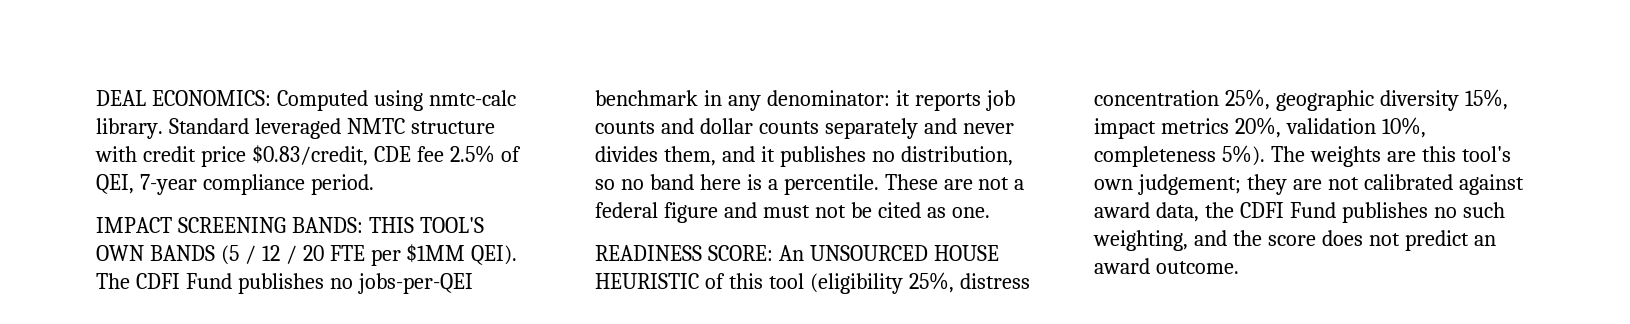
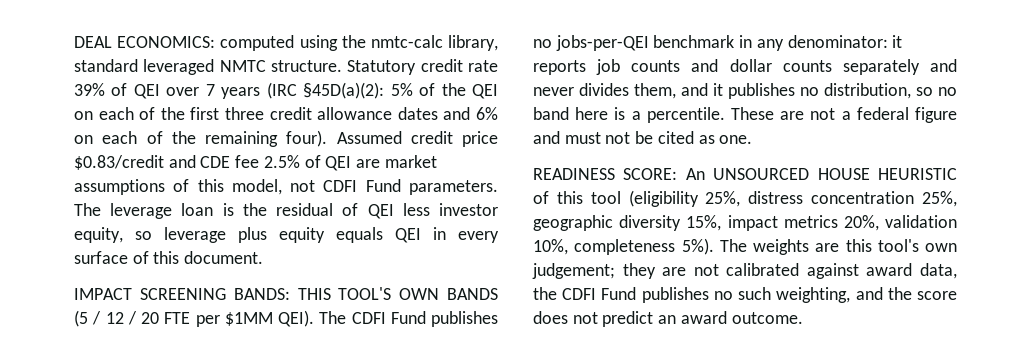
[276,90,516,111] [96,118,495,139] [95,145,521,167] [96,174,374,195] Computed using nmtc-calc library. Standard leveraged NMTC structure with credit price $0.83/credit, CDE fee 2.5% of QEI, 7-year compliance period. -> [220,35,499,51] [74,59,498,75] [74,82,498,99] [74,107,498,120] [74,130,498,147] [74,155,437,171] [74,179,498,195] [74,203,499,219] [74,227,499,243] [74,251,264,264] computed using the nmtc-calc library, standard leveraged NMTC structure. Statutory credit rate 39% of QEI over 7 years (IRC §45D(a)(2): 5% of the QEI on each of the first three credit allowance dates and 6% on each of the remaining four). Assumed credit price $0.83/credit and CDE fee 2.5% of QEI are market assumptions of this model, not CDFI Fund parameters. The leverage loan is the residual of QEI less investor equity, so leverage plus equity equals QEI in every surface of this document.

